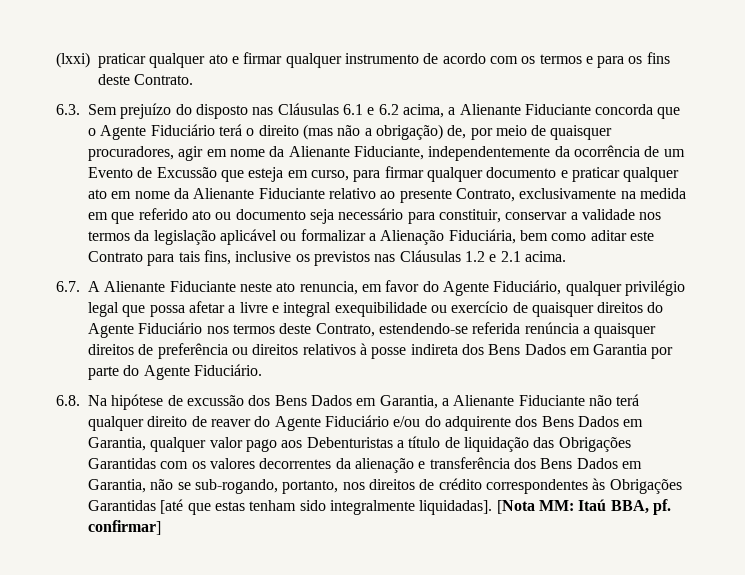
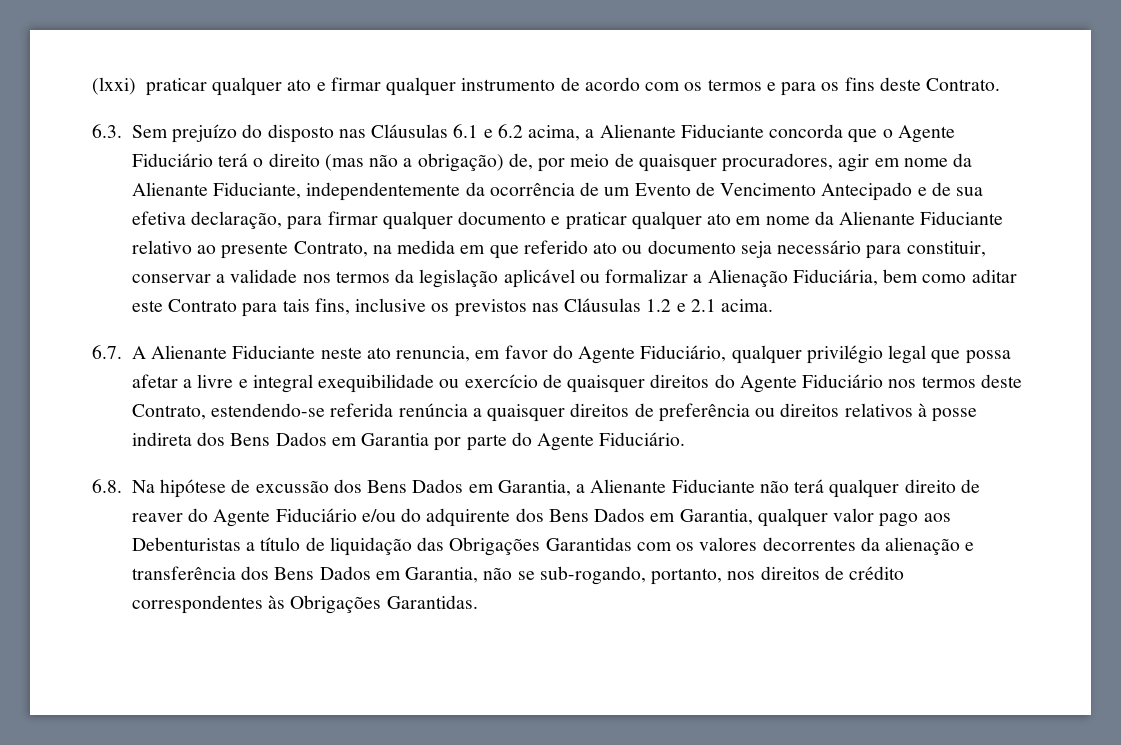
[156,167,349,182] Excussão que esteja em curso, -> [720,182,984,201] [131,211,283,229] Vencimento Antecipado e de sua efetiva declaração,
[519,188,617,199] exclusivamente -> (368, 249) none
[88,499,671,515] [88,520,161,535] Garantidas [até que estas tenham sido integralmente liquidadas]. [Nota MM: Itaú BBA, pf. confirmar] -> [386,595,478,609] Garantidas.

